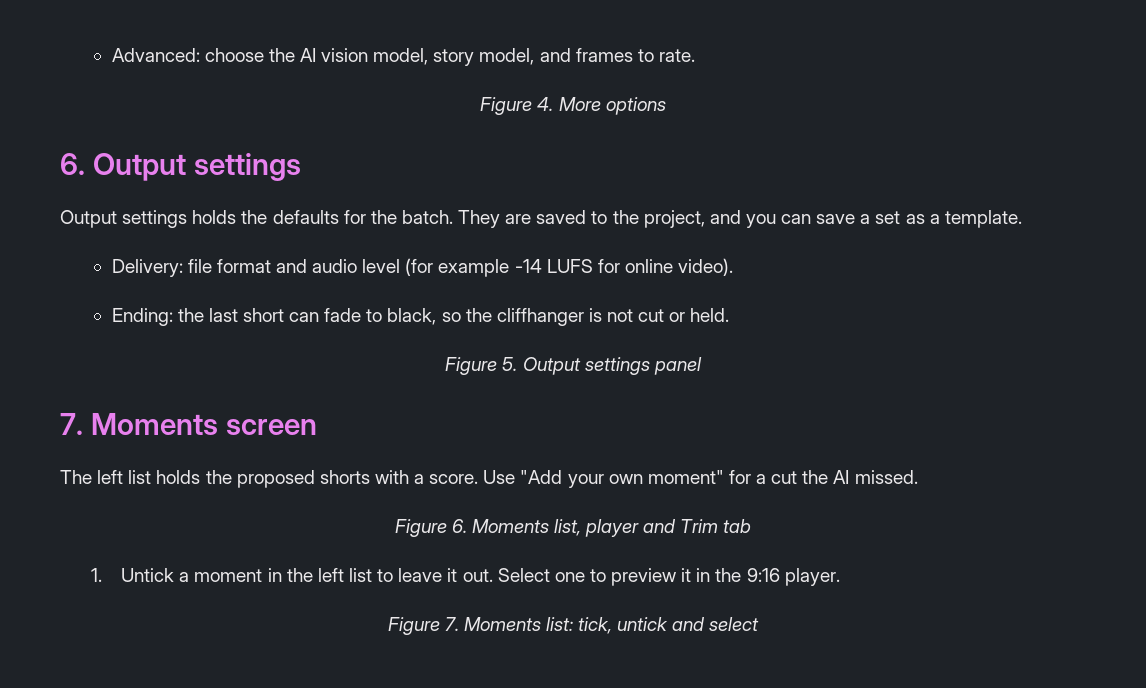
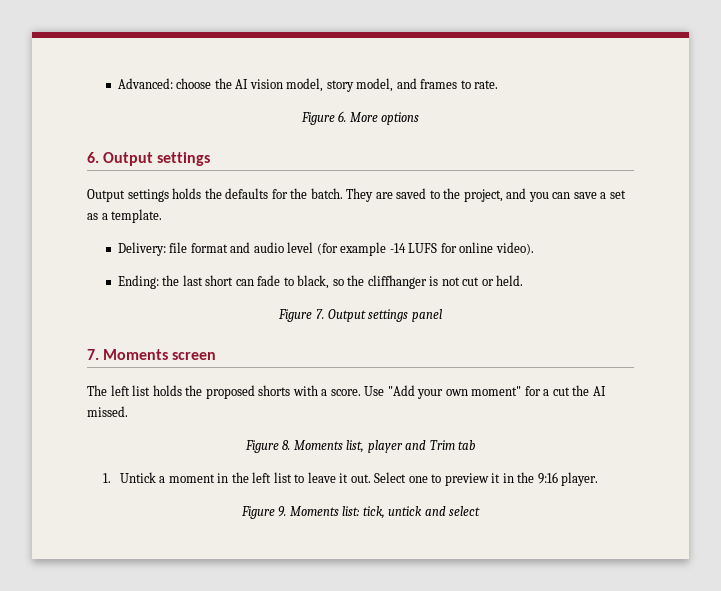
[537,97,554,111] 4. -> [338,111,347,122] 6.
[502,357,518,371] 5. -> [315,309,324,319] 7.
[451,519,467,533] 6. -> [282,440,291,450] 8.
[444,617,459,631] 7. -> [278,506,287,517] 9.

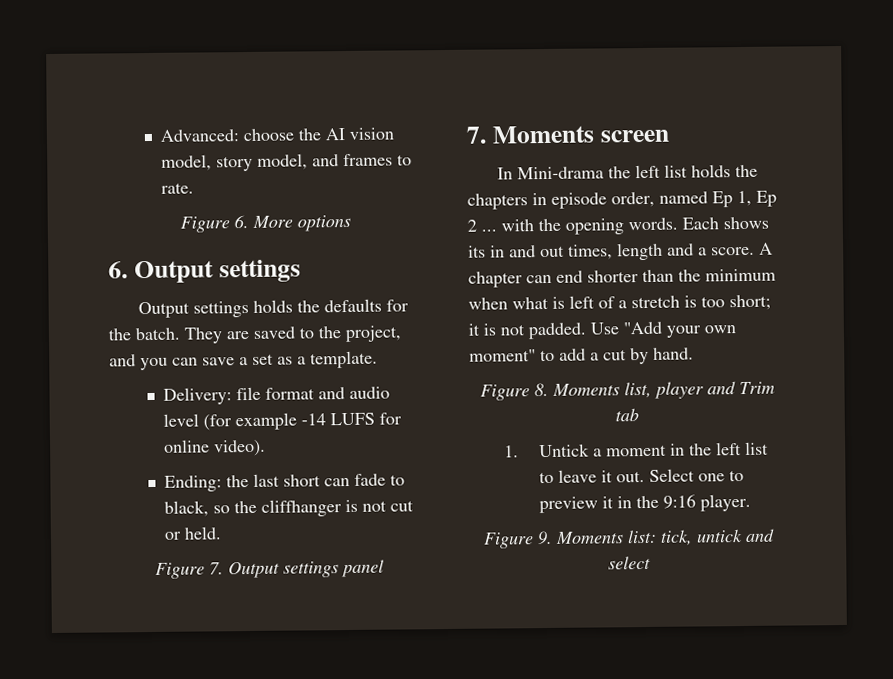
[87,385,107,396] The -> [497,166,632,180] In Mini-drama the
[205,385,361,399] proposed shorts with a score. -> [467,190,777,210] [467,216,769,235] [468,242,773,261] [468,268,776,288] [468,294,771,311] [468,322,586,340] chapters in episode order, named Ep 1, Ep 2 ... with the opening words. Each shows its in and out times, length and a score. A chapter can end shorter than the minimum when what is left of a stretch is too short; it is not padded.
[524,385,606,396] [87,406,128,417] for a cut the AI missed. -> [540,347,694,365] to add a cut by hand.

